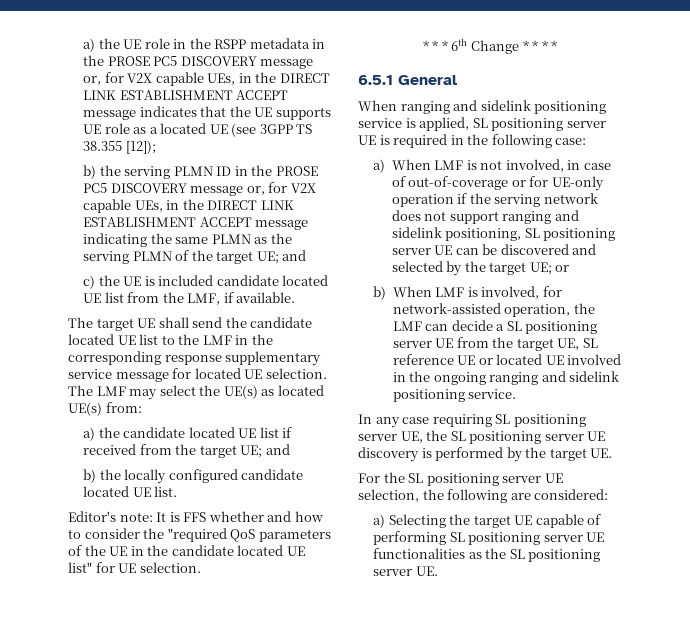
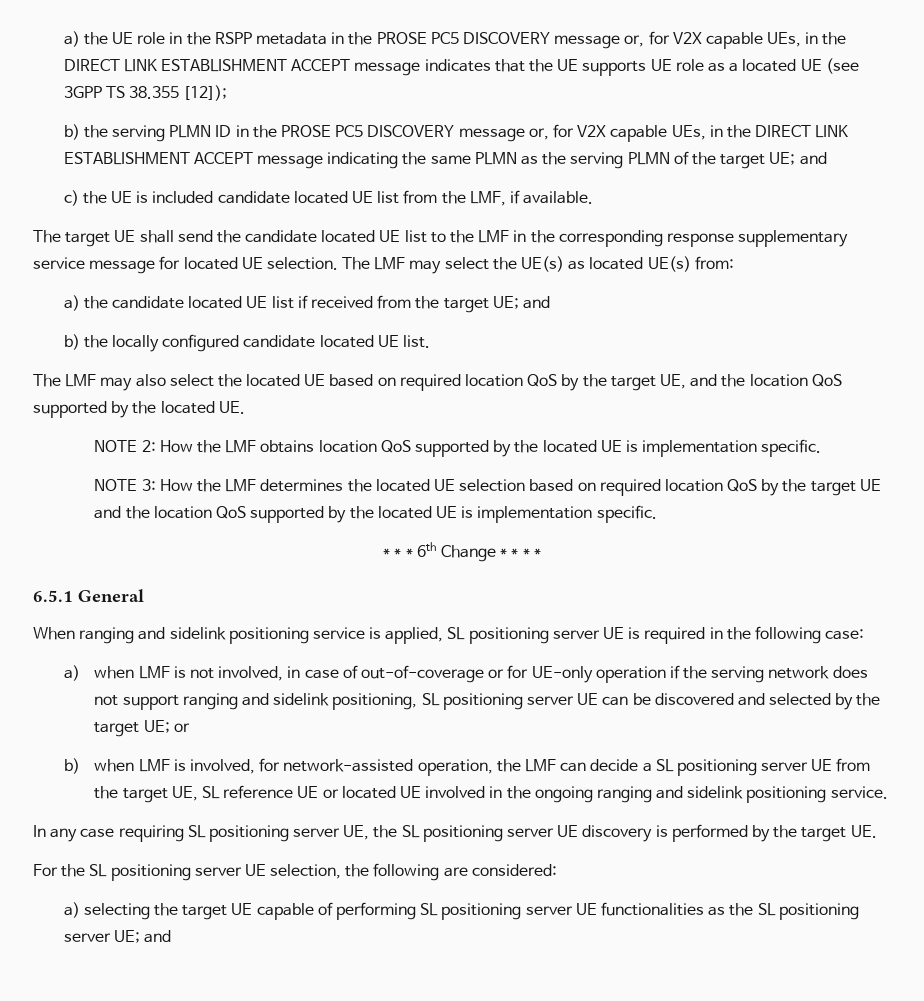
[68,511,323,522] [68,528,331,542] [68,545,305,556] [68,562,201,573] Editor's note: It is FFS whether and how to consider the "required QoS parameters of the UE in the candidate located UE list" for UE selection. -> [33,374,842,391] [33,401,245,418] [94,439,822,457] [94,479,881,496] [94,505,657,523] The LMF may also select the located UE based on required location QoS by the target UE, and the location QoS supported by the located UE. // NOTE 2: How the LMF obtains location QoS supported by the located UE is implementation specific. // NOTE 3: How the LMF determines the located UE selection based on required location QoS by the target UE and the location QoS supported by the located UE is implementation specific.
[391,159,431,170] When -> [94,666,135,679] when
[392,286,432,297] When -> [94,759,135,772] when
[388,514,446,528] Selecting -> [83,903,150,920] selecting
[415,566,438,576] UE. -> [113,930,172,943] UE; and

